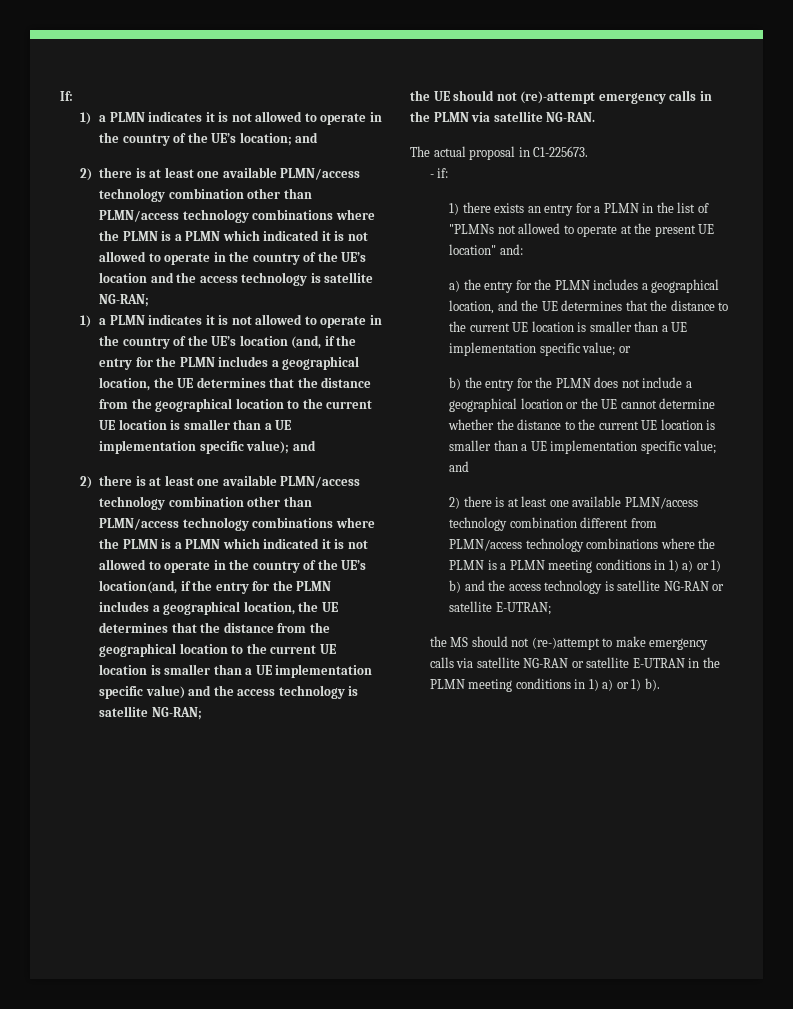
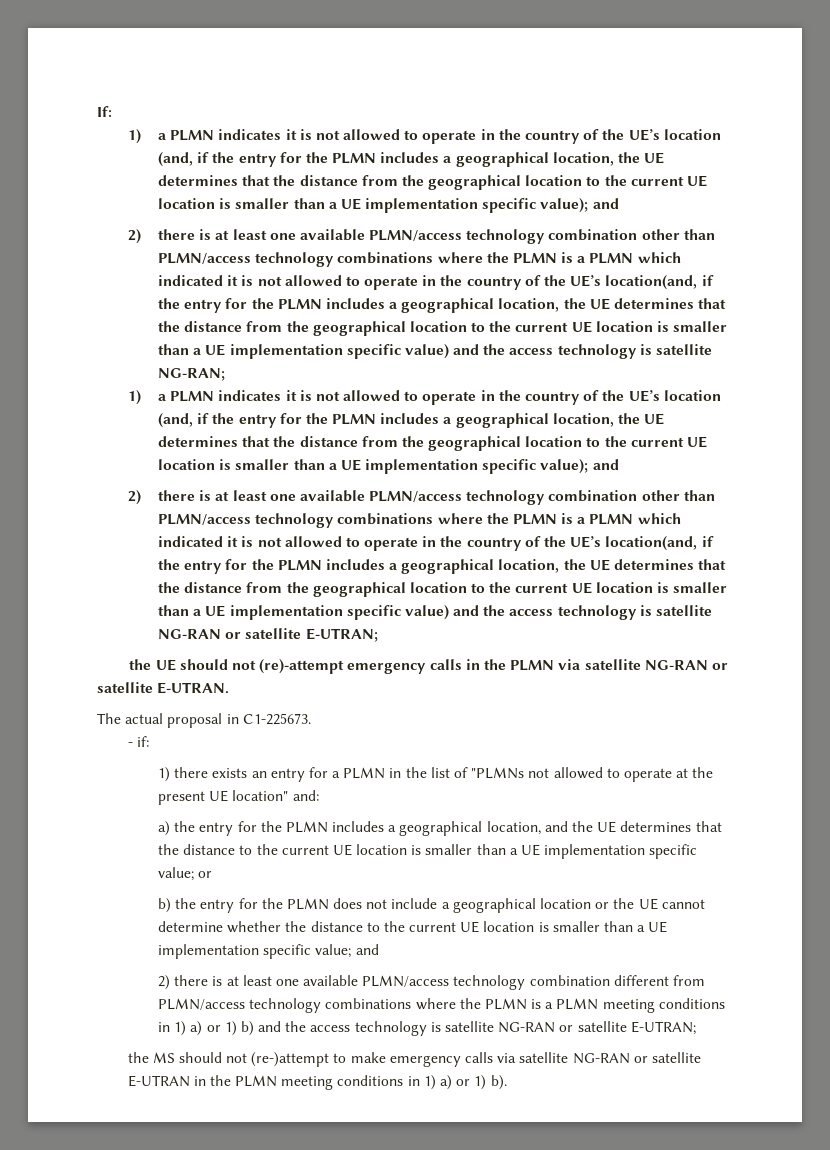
[239,132,292,146] location; -> [663,129,721,140] [158,152,665,167] [158,175,708,190] [158,198,589,213] location (and, if the entry for the PLMN includes a geographical location, the UE determines that the distance from the geographical location to the current UE location is smaller than a UE implementation specific value);
[99,272,148,283] location -> [605,275,714,290] [158,298,727,313] [158,321,728,336] [158,344,449,359] location(and, if the entry for the PLMN includes a geographical location, the UE determines that the distance from the geographical location to the current UE location is smaller than a UE implementation specific value)
[151,707,202,720] NG-RAN; -> [158,628,378,642] NG-RAN or satellite E-UTRAN;
[546,112,596,122] NG-RAN. -> [644,660,728,670] [97,682,230,694] NG-RAN or satellite E-UTRAN.

